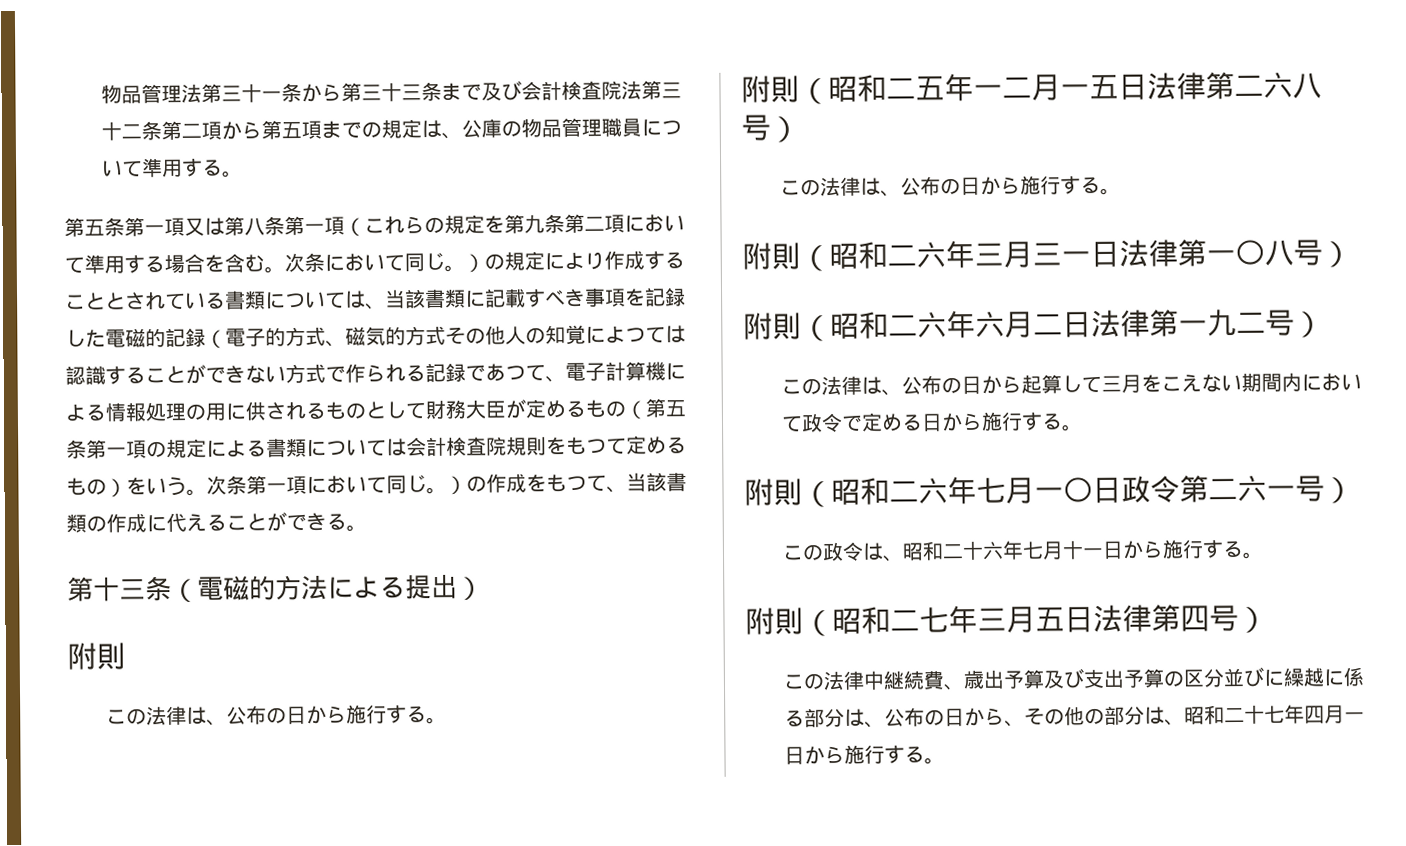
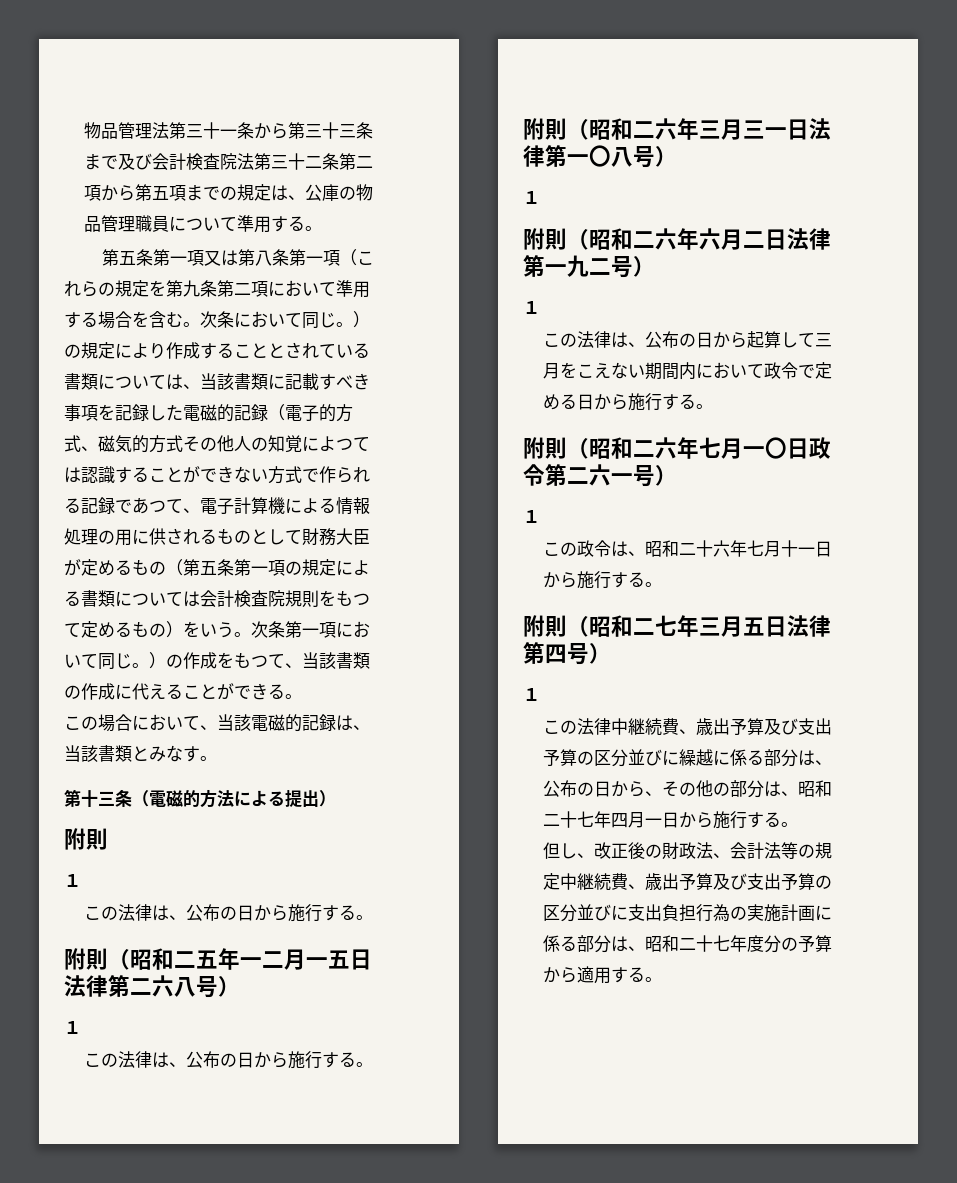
(367, 528) none -> [64,714,370,732] [64,745,217,762] // この場合において、当該電磁的記録は、当該書類とみなす。
(126, 656) none -> [64,874,81,887] // １
(800, 129) none -> [64,1021,81,1034] // １
(1352, 254) none -> [523,191,540,204] // １
(1324, 324) none -> [523,301,540,314] // １
(1354, 490) none -> [523,510,540,523] // １
(1268, 619) none -> [523,688,540,701] // １
(945, 761) none -> [542,842,832,859] [542,873,832,890] [542,904,832,922] [542,935,832,953] [542,966,662,984] // 但し、改正後の財政法、会計法等の規定中継続費、歳出予算及び支出予算の区分並びに支出負担行為の実施計画に係る部分は、昭和二十七年度分の予算から適用する。

